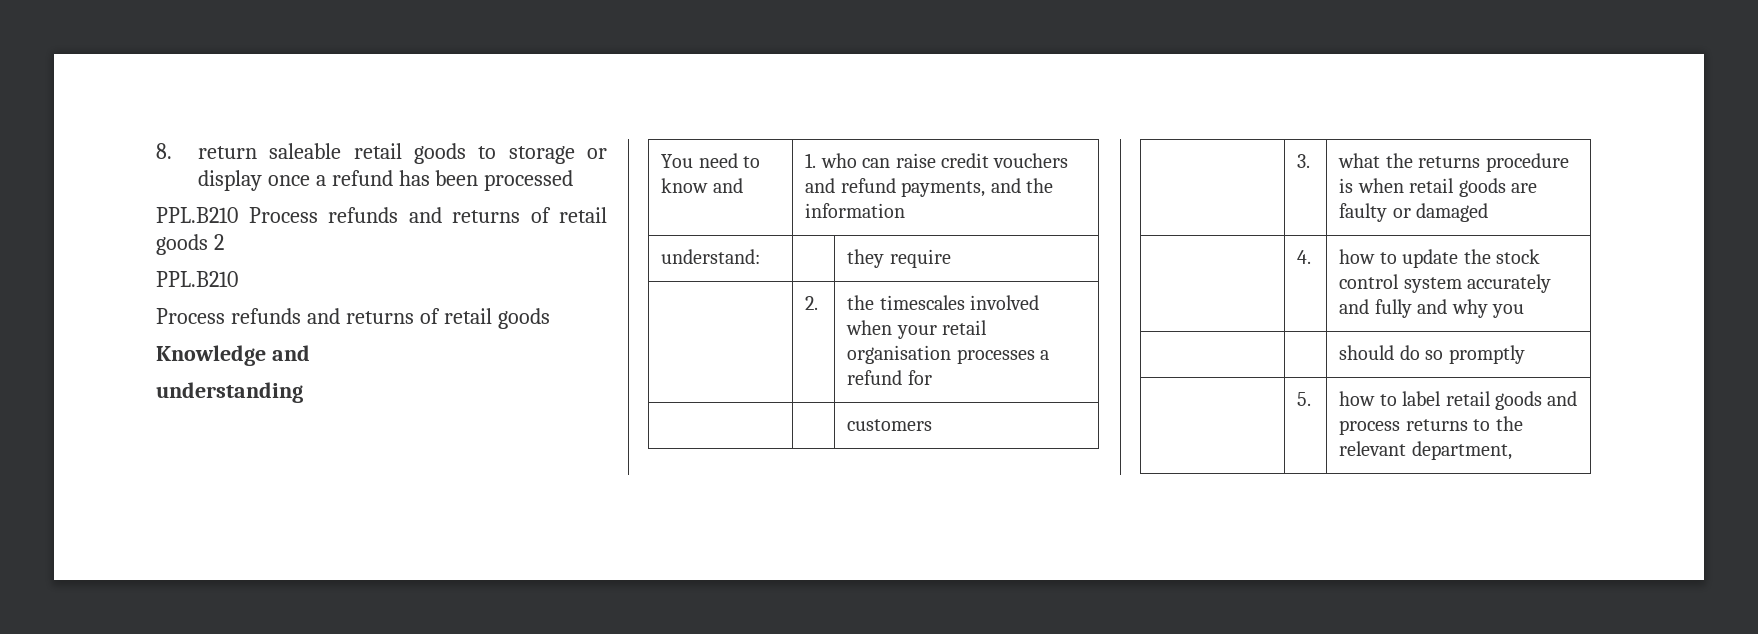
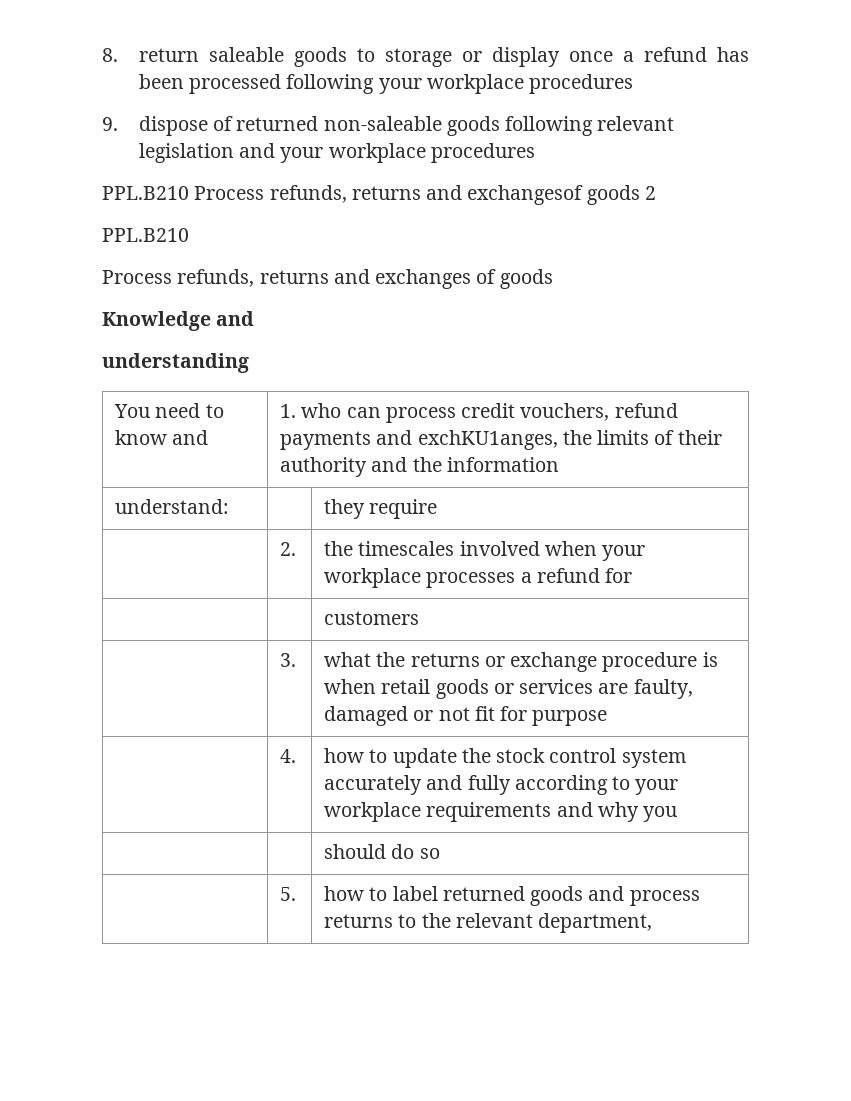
[353,143,402,159] retail -> (284, 54) none
[156,207,607,223] // PPL.B210 Process refunds and returns of retail -> [286,74,634,94] [102,116,675,136] [138,143,535,163] [102,185,584,205] following your workplace procedures // 9. dispose of returned non-saleable goods following relevant legislation and your workplace procedures // PPL.B210 Process refunds, returns and exchangesof
[230,308,492,324] refunds and returns of retail -> [177,269,497,289] refunds, returns and exchanges of
[895,153,1069,168] [805,178,986,197] raise credit vouchers and refund payments, -> [385,403,678,423] [280,430,722,450] [280,457,368,477] process credit vouchers, refund payments and exchKU1anges, the limits of their authority
[942,320,988,335] [847,345,952,364] retail organisation -> [324,568,422,588] workplace
(1481, 162) none -> [484,652,598,672] or exchange
[1511,183,1538,193] [1339,203,1489,222] are faulty or damaged -> [493,679,693,699] [324,706,608,726] or services are faulty, damaged or not fit for purpose
(1412, 308) none -> [514,775,679,795] [324,802,552,822] according to your workplace requirements
[1448,345,1525,364] promptly -> (440, 853) none
[1445,391,1491,406] retail -> [442,886,525,901] returned

